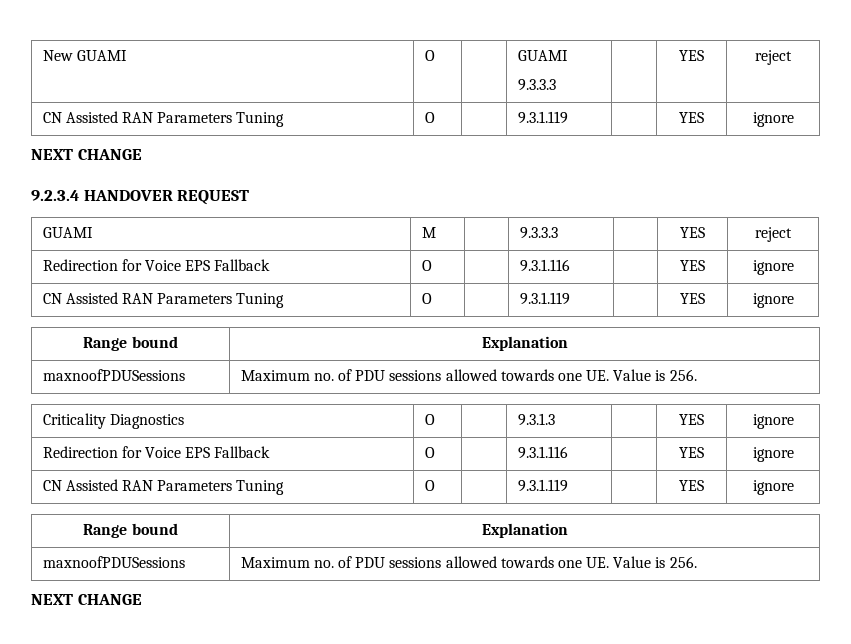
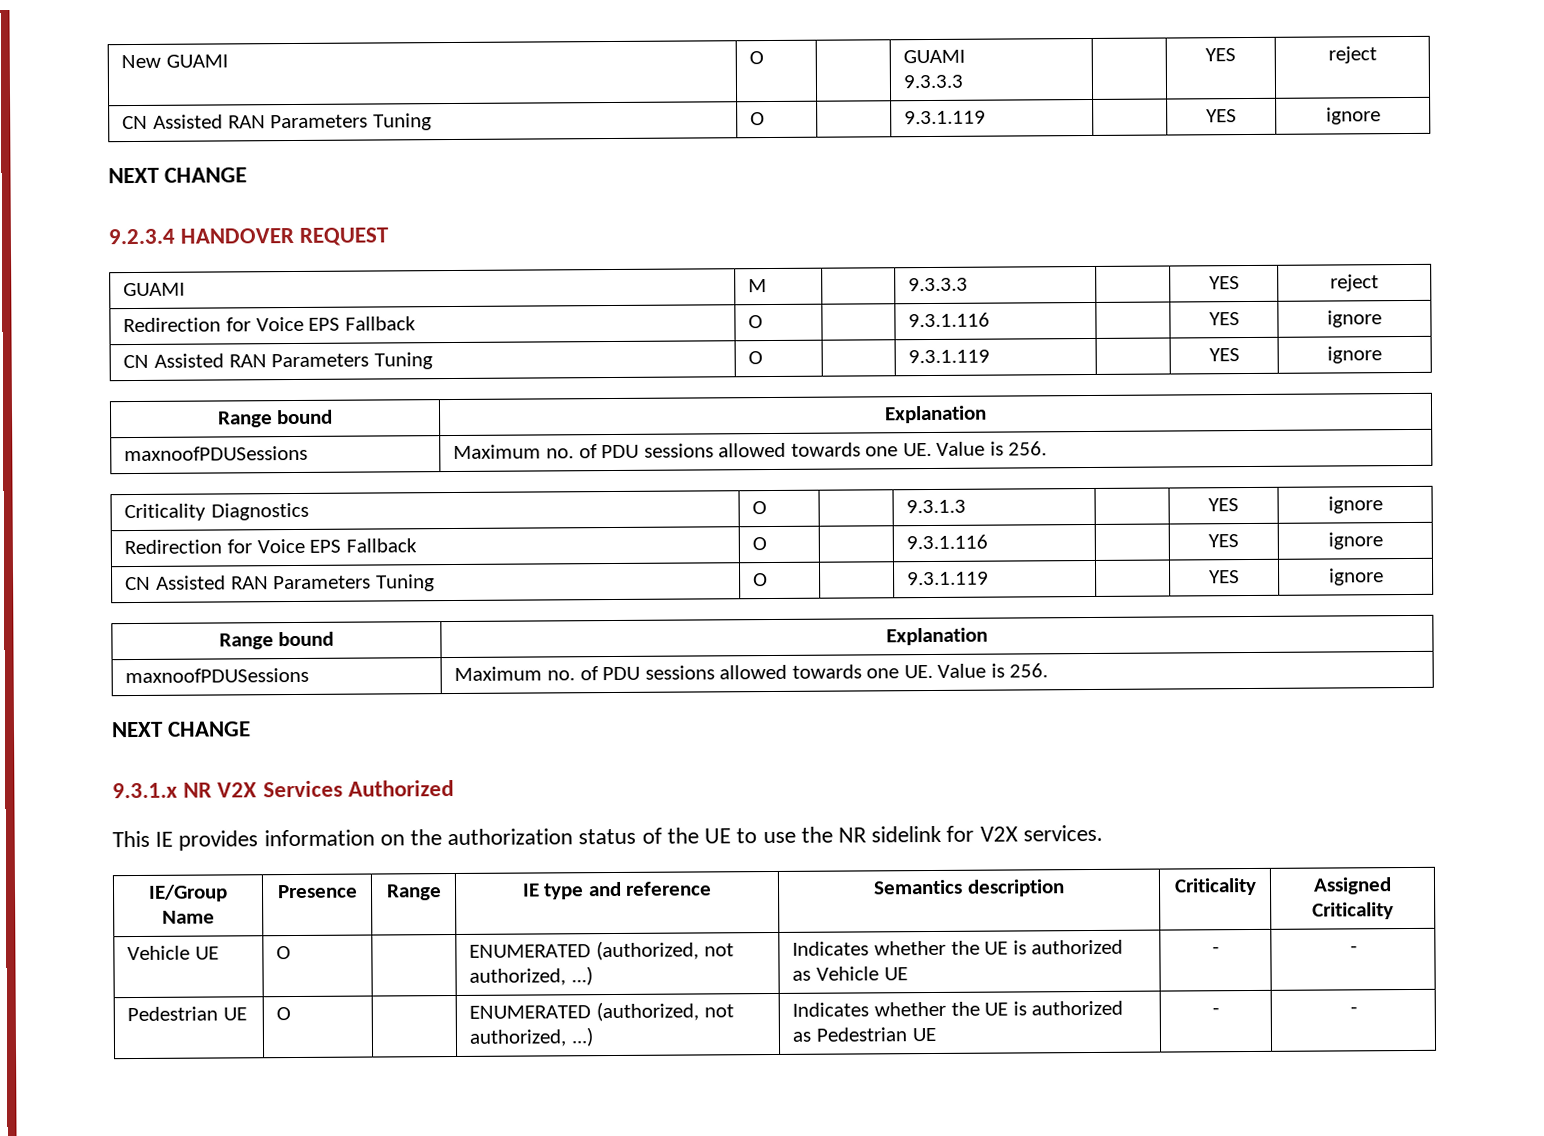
(142, 599) none -> [112,780,454,799] [112,824,1103,851] [148,884,228,902] [162,910,215,924] [276,884,358,899] [385,884,442,901] [521,881,713,900] [873,879,1065,897] [1173,877,1257,896] [1313,877,1392,895] [1312,902,1394,920] [127,945,220,961] [276,946,292,960] [469,940,734,961] [469,966,594,986] [792,939,1124,956] [792,966,908,981] [1212,946,1219,954] [1349,945,1357,953] [127,1006,248,1022] [276,1007,292,1021] [469,1001,734,1022] [469,1027,595,1047] [792,1000,1124,1017] [792,1027,936,1042] [1212,1007,1219,1015] [1349,1006,1357,1014] // 9.3.1.x NR V2X Services Authorized // This IE provides information on the authorization status of the UE to use the NR sidelink for V2X services. // IE/Group Name | Presence | Range | IE type and reference | Semantics description | Criticality | Assigned Criticality // Vehicle UE | O | | ENUMERATED (authorized, not authorized, ...) | Indicates whether the UE is authorized as Vehicle UE | - | - // Pedestrian UE | O | | ENUMERATED (authorized, not authorized, ...) | Indicates whether the UE is authorized as Pedestrian UE | - | -

